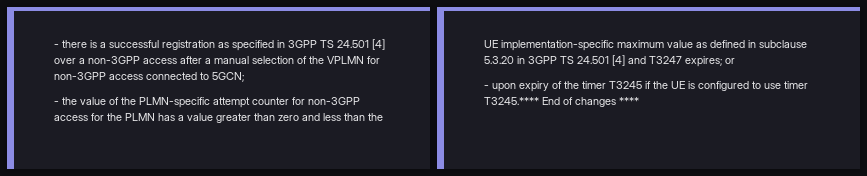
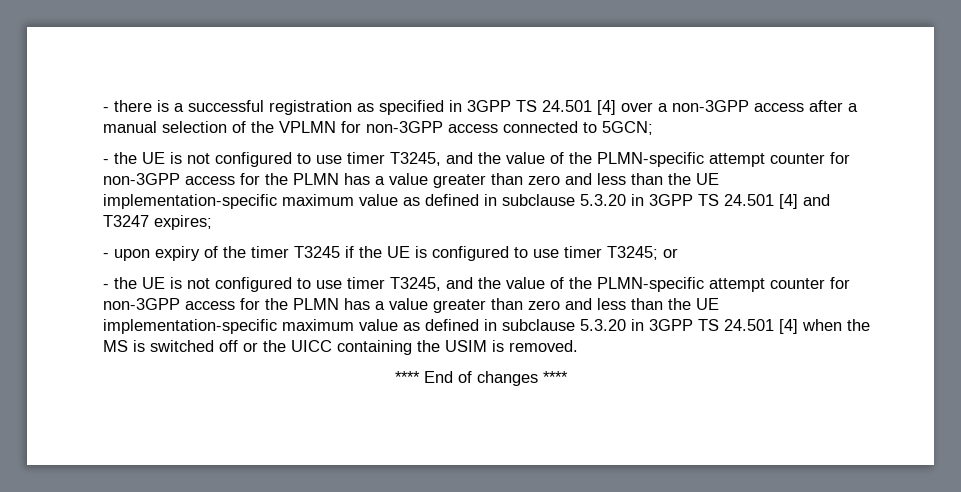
(78, 101) none -> [141,152,501,167] UE is not configured to use timer T3245, and the
[725,58,736,64] or -> (212, 222) none
[484,97,540,105] T3245.**** -> [606,246,678,260] [102,277,850,292] [102,298,719,313] [102,319,870,334] [102,340,578,355] [394,371,420,383] T3245; or // - the UE is not configured to use timer T3245, and the value of the PLMN-specific attempt counter for non-3GPP access for the PLMN has a value greater than zero and less than the UE implementation-specific maximum value as defined in subclause 5.3.20 in 3GPP TS 24.501 [4] when the MS is switched off or the UICC containing the USIM is removed. // ****

